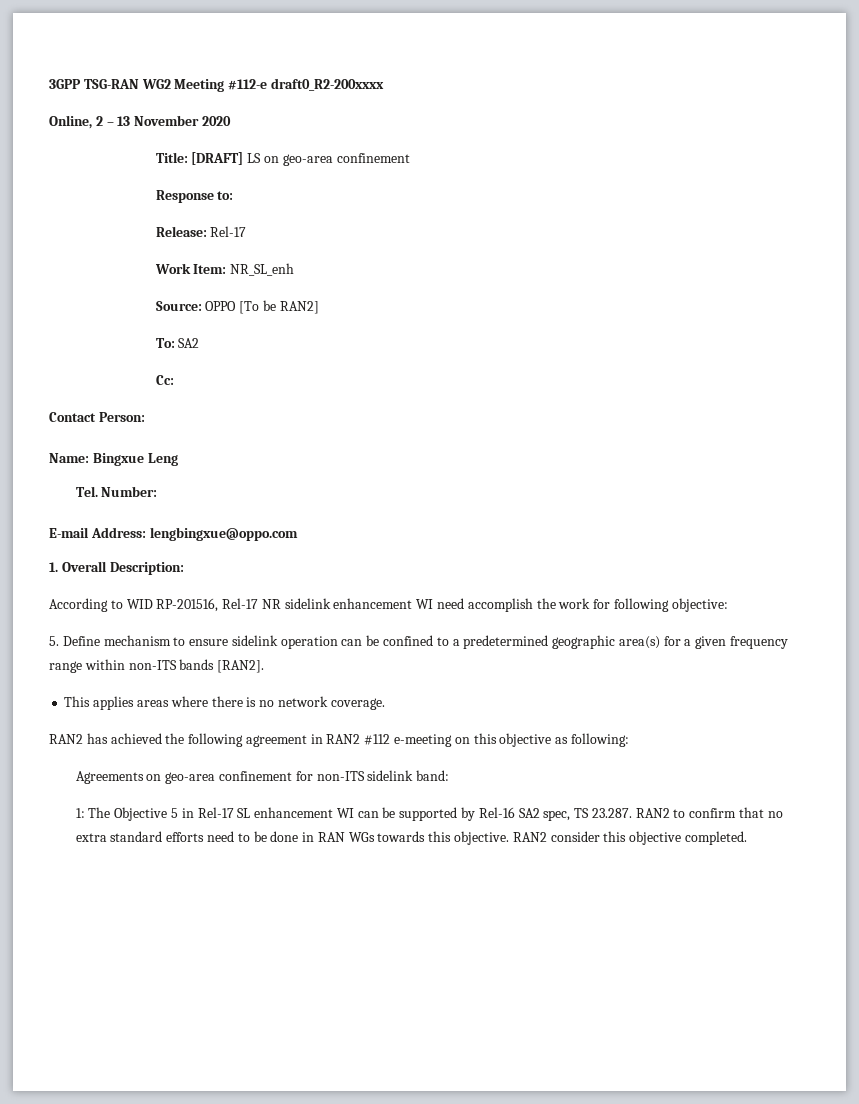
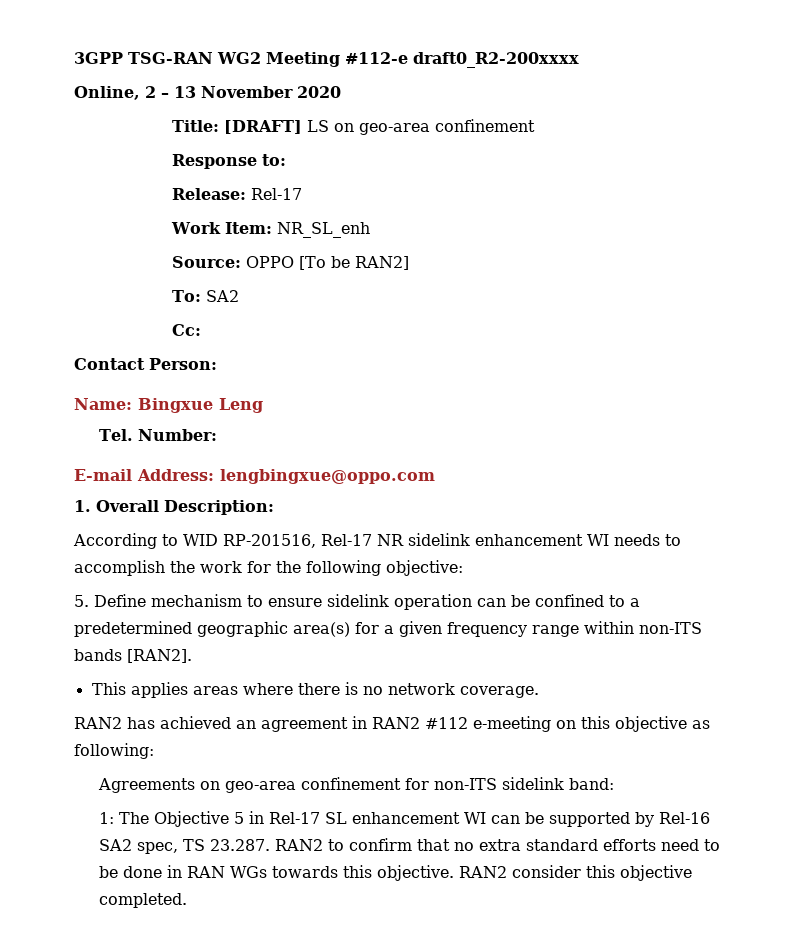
[437,598,465,609] need -> [613,534,681,546] needs to
(611, 604) none -> [276,561,301,573] the
[165,733,244,747] the following -> [236,720,256,729] an

